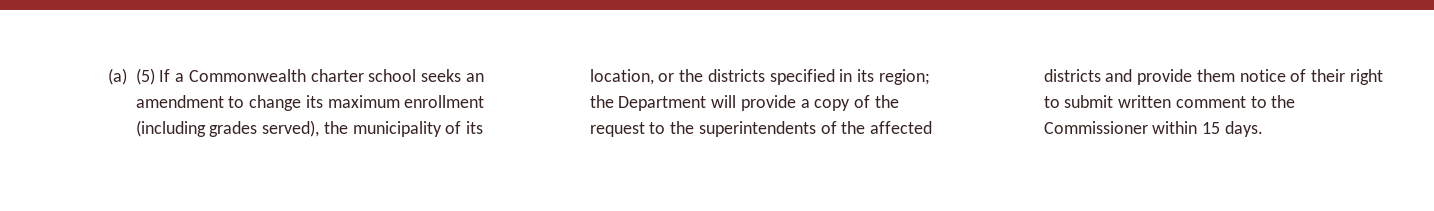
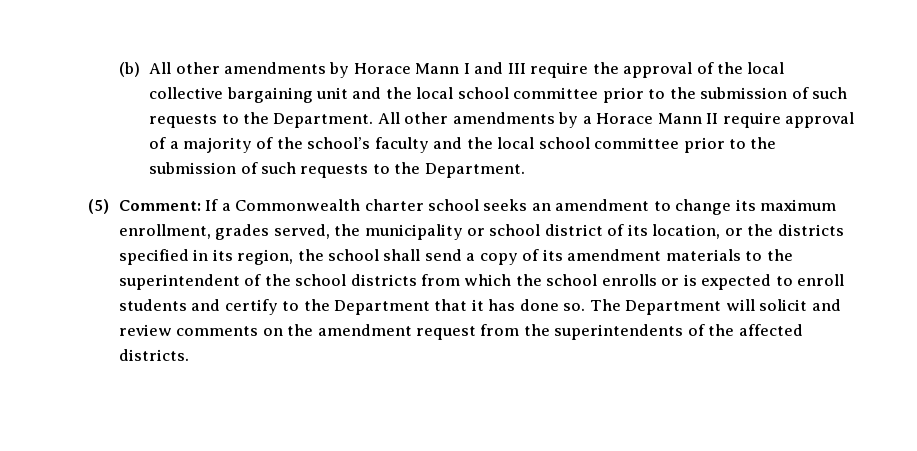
[107,68,155,85] (a) (5) -> [118,62,785,78] [149,87,847,103] [149,112,854,128] [149,137,777,153] [149,162,525,178] [88,199,201,214] (b) All other amendments by Horace Mann I and III require the approval of the local collective bargaining unit and the local school committee prior to the submission of such requests to the Department. All other amendments by a Horace Mann II require approval of a majority of the school’s faculty and the local school committee prior to the submission of such requests to the Department. // (5) Comment:
[404,95,485,108] [135,120,442,137] enrollment (including grades served), the municipality -> [118,224,603,240] enrollment, grades served, the municipality or school district
[878,69,930,85] [589,95,899,111] [589,122,666,137] region; the Department will provide a copy of the request to -> [237,249,793,265] [118,274,845,290] [118,299,841,315] [118,324,520,340] region, the school shall send a copy of its amendment materials to the superintendent of the school districts from which the school enrolls or is expected to enroll students and certify to the Department that it has done so. The Department will solicit and review comments on the amendment request from
[1043,69,1383,85] [1043,95,1296,108] [1043,121,1263,137] districts and provide them notice of their right to submit written comment to the Commissioner within 15 days. -> [118,349,189,361] districts.

